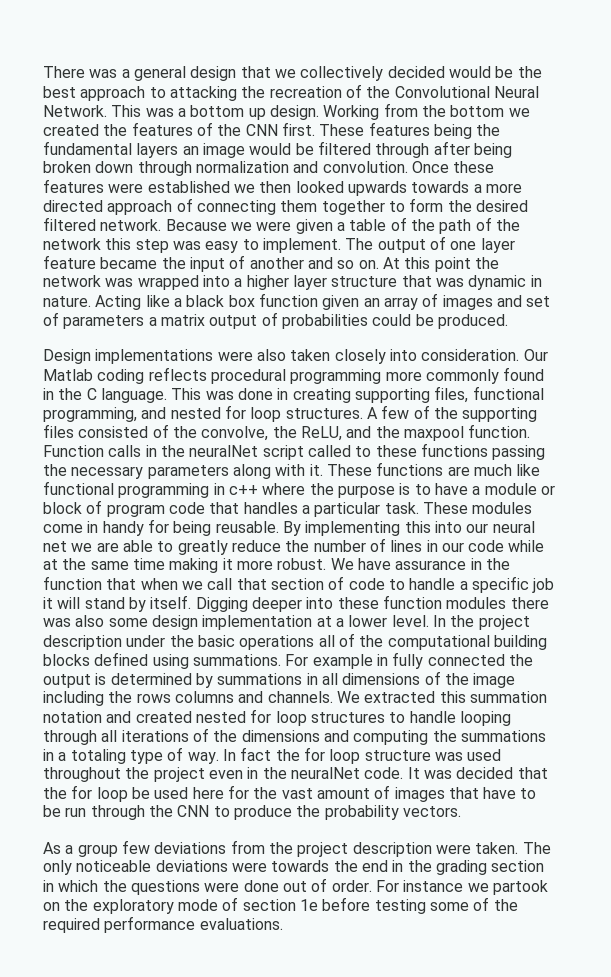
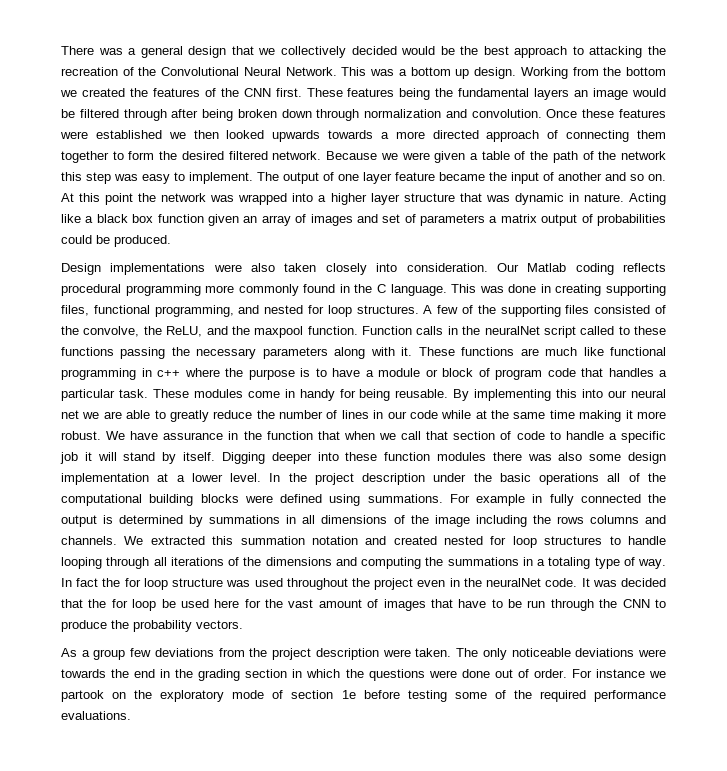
(90, 660) none -> [244,495,273,503] were

